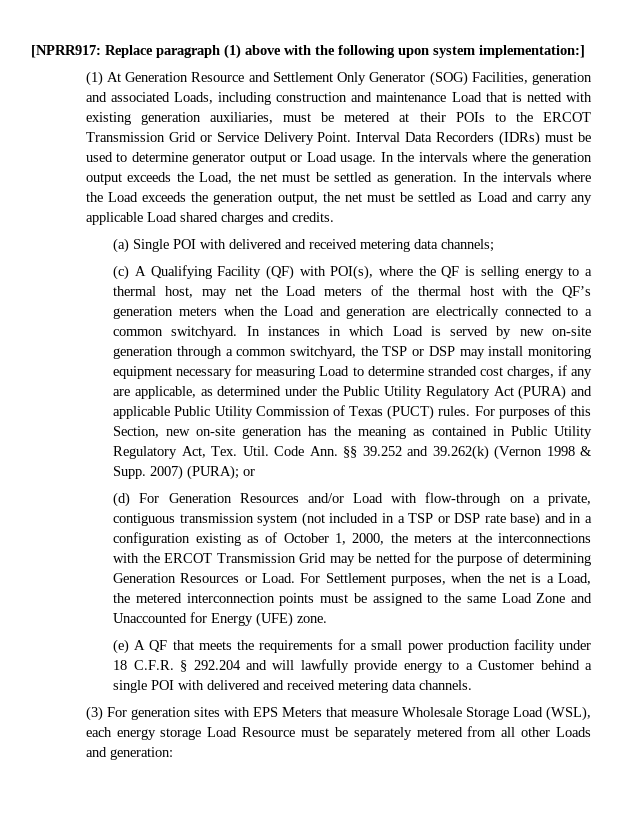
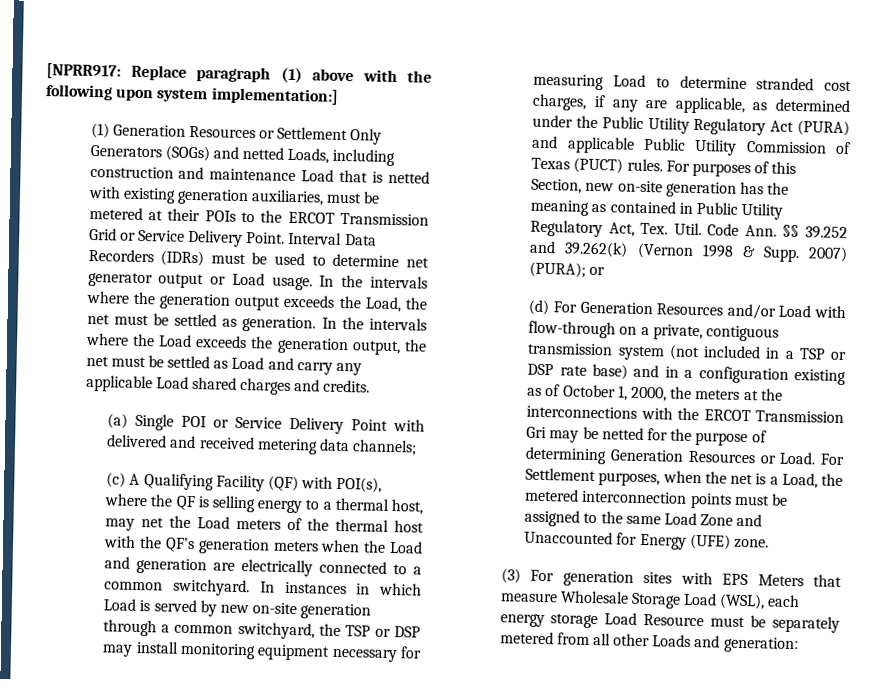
[107,71,593,86] [85,92,170,102] At Generation Resource and Settlement Only Generator (SOG) Facilities, generation and associated -> [112,124,383,145] [89,144,285,162] Generation Resources or Settlement Only Generators (SOGs) and netted
(188, 157) none -> [405,257,429,268] net
(197, 244) none -> [213,416,389,435] or Service Delivery Point
[299,553,327,563] Grid -> [526,426,548,439] Gri
[113,639,591,654] [113,659,592,673] [113,680,473,693] // (e) A QF that meets the requirements for a small power production facility under 18 C.F.R. § 292.204 and will lawfully provide energy to a Customer behind a single POI with delivered and received metering data channels. -> (769, 543) none

